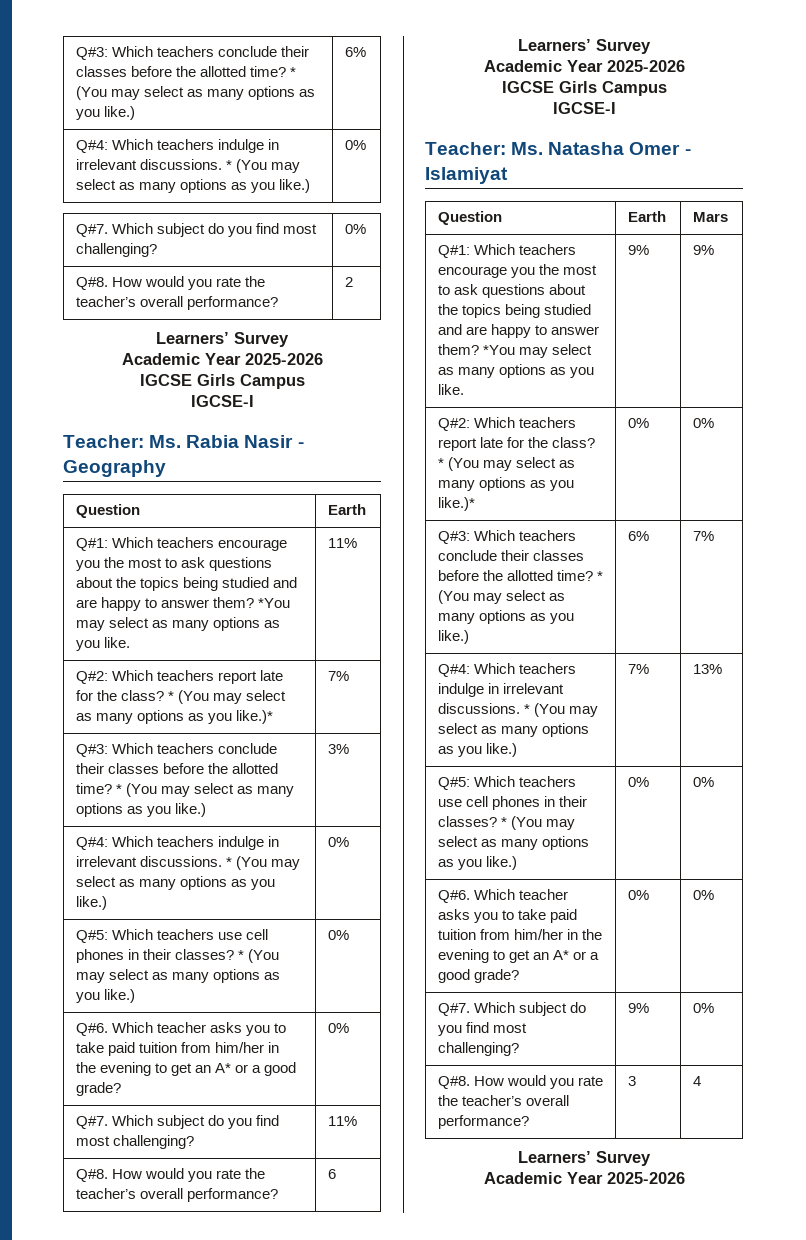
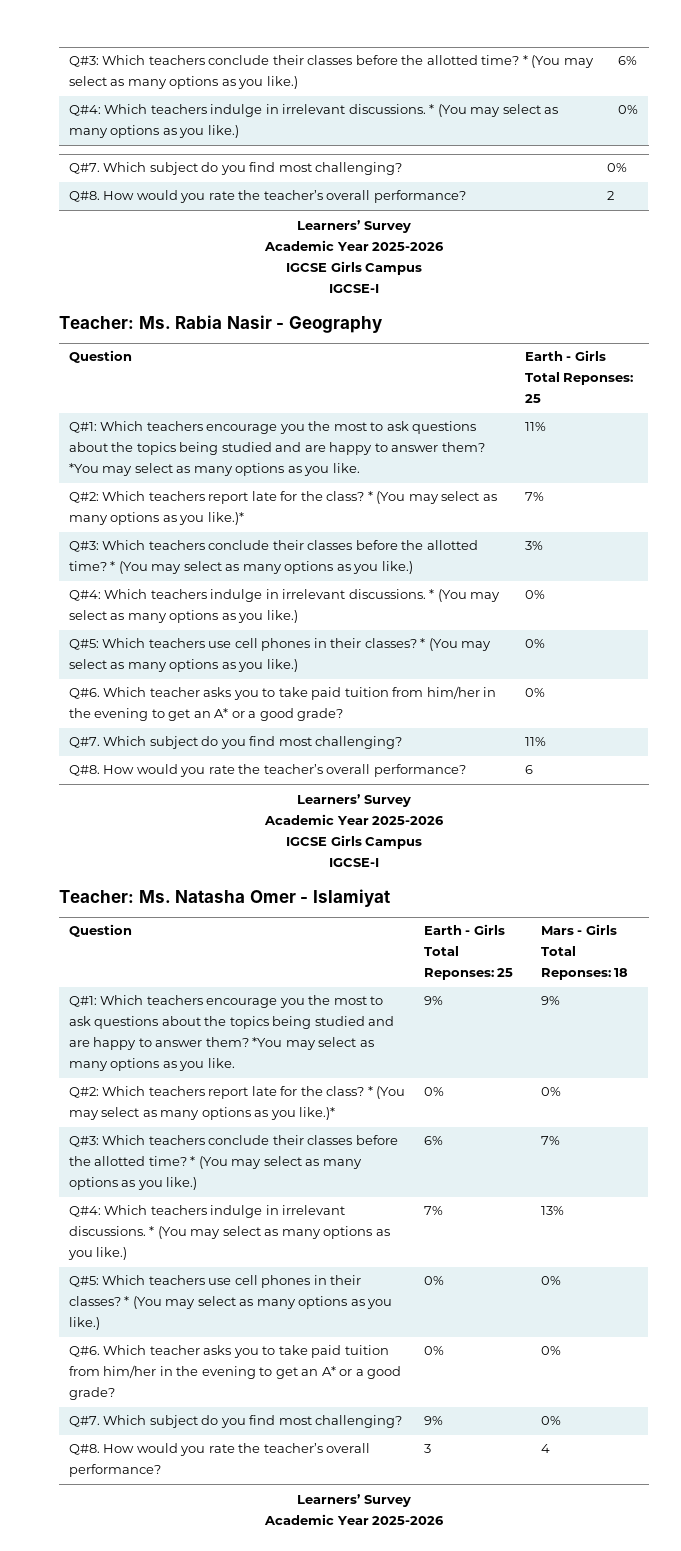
(366, 509) none -> [566,350,606,361] [524,372,634,385] [524,394,541,403] - Girls Total Reponses: 25
[692,212,728,222] | Mars -> [465,924,505,935] [423,946,459,956] [423,968,514,980] [540,924,617,935] [540,946,576,956] [540,968,629,980] - Girls Total Reponses: 25 | Mars - Girls Total Reponses: 18

